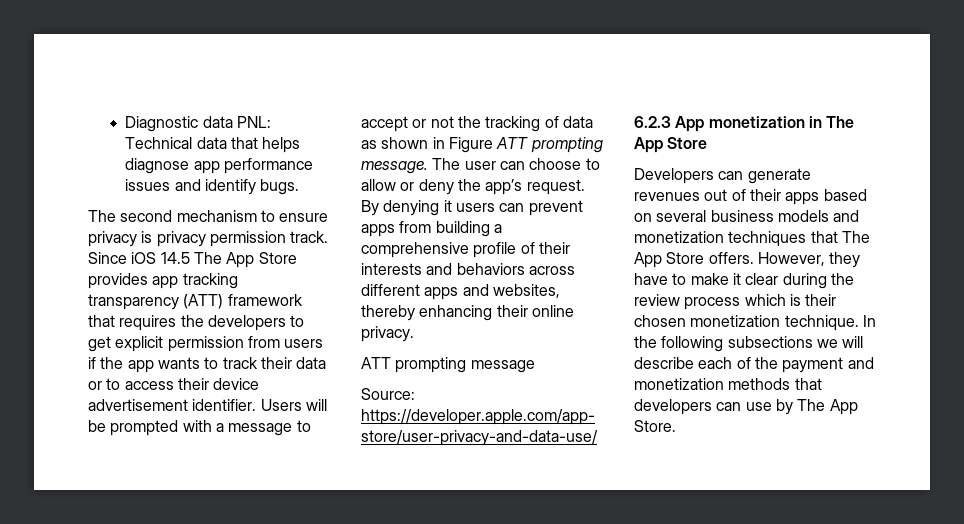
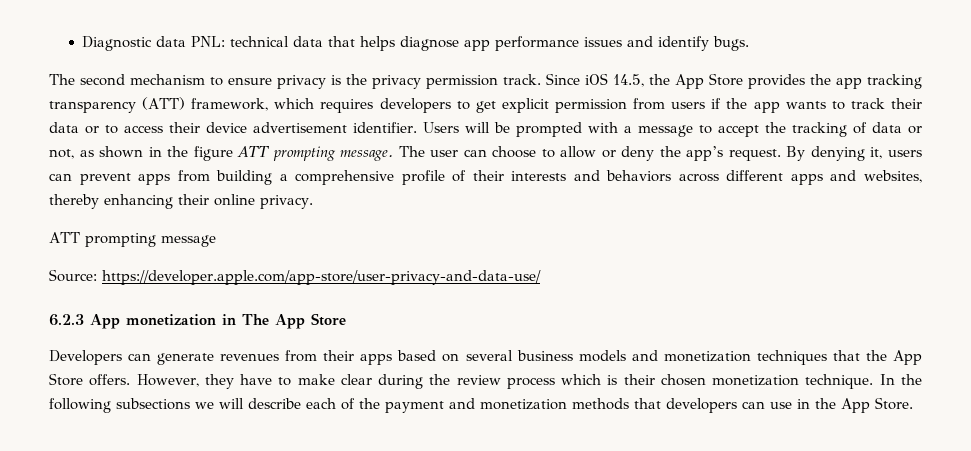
[125,137,193,149] Technical -> [230,36,290,47] technical
(153, 237) none -> [346,74,367,85] the
[160,252,222,264] 14.5 The -> [613,74,670,87] 14.5, the
(148, 281) none -> [810,74,831,85] the
[227,294,303,306] [88,315,204,331] framework that requires the -> [191,98,374,113] framework, which requires
[412,116,454,128] or not -> (759, 131) none
(593, 122) none -> [907,126,922,134] [49,149,74,159] or not,
[448,137,493,153] Figure -> [167,146,233,161] the figure
[443,200,452,212] it -> [870,147,883,159] it,
[704,189,746,201] out of -> [285,350,318,362] from
[841,231,870,243] The -> [865,350,887,361] the
[732,273,741,285] it -> (335, 379) none
[775,399,826,415] by The -> [797,398,836,409] in the

